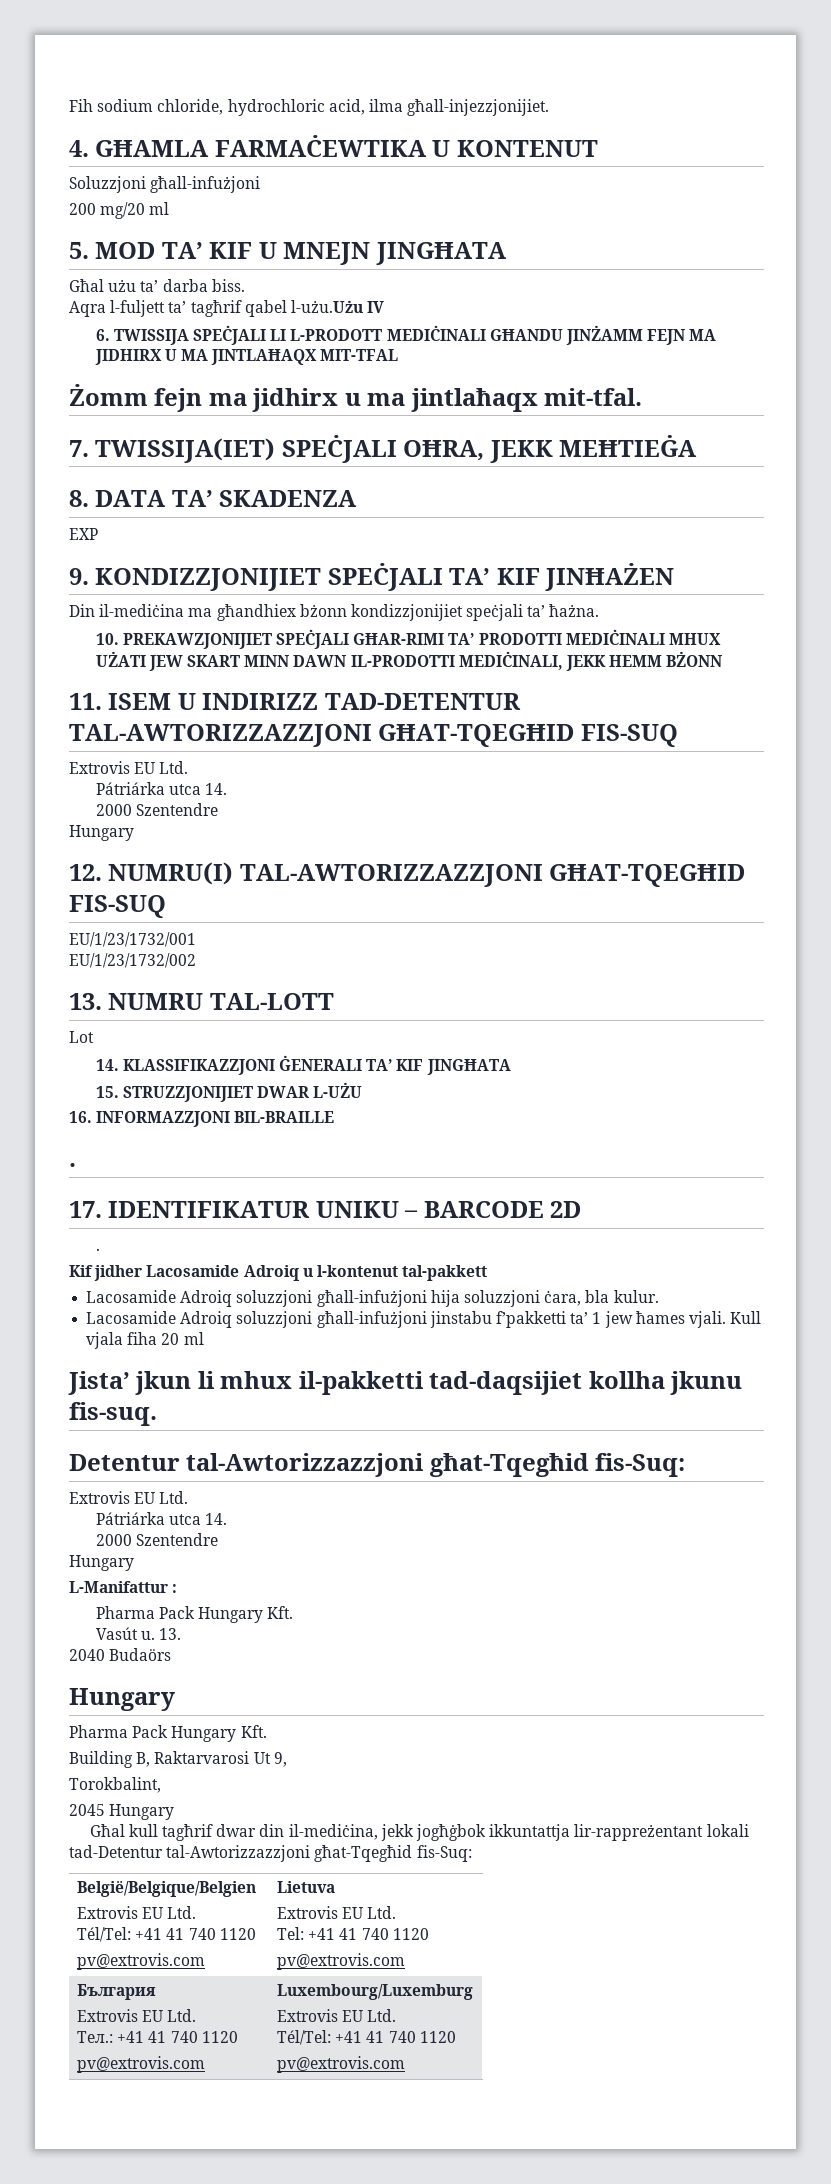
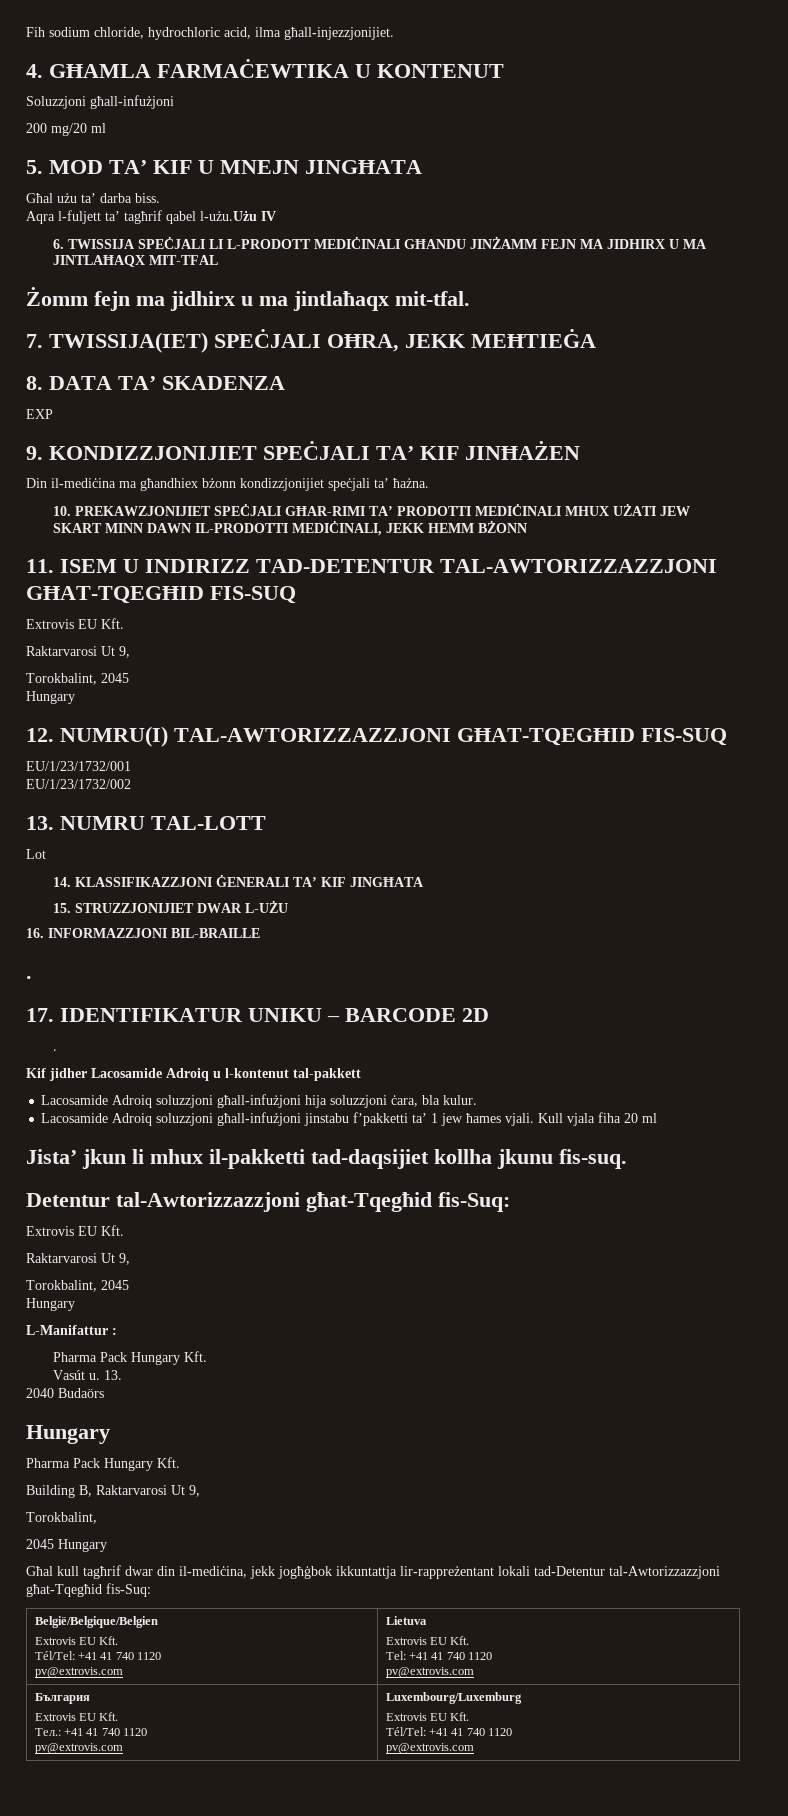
[159,761,189,774] [95,782,227,795] [95,803,218,816] Ltd. // Pátriárka utca 14. // 2000 Szentendre -> [101,618,124,629] [26,646,130,658] [26,673,129,685] Kft. // Raktarvarosi Ut 9, // Torokbalint, 2045
[159,1491,189,1504] [95,1512,227,1525] [95,1533,218,1546] Ltd. // Pátriárka utca 14. // 2000 Szentendre -> [101,1225,124,1236] [26,1253,130,1265] [26,1280,129,1292] Kft. // Raktarvarosi Ut 9, // Torokbalint, 2045
[167,1906,197,1919] Ltd. -> [99,1636,119,1645] Kft.
[367,1906,397,1919] Ltd. -> [450,1636,470,1645] Kft.
[167,2009,197,2022] Ltd. -> [99,1712,119,1721] Kft.
[367,2009,397,2022] Ltd. -> [450,1712,470,1721] Kft.

